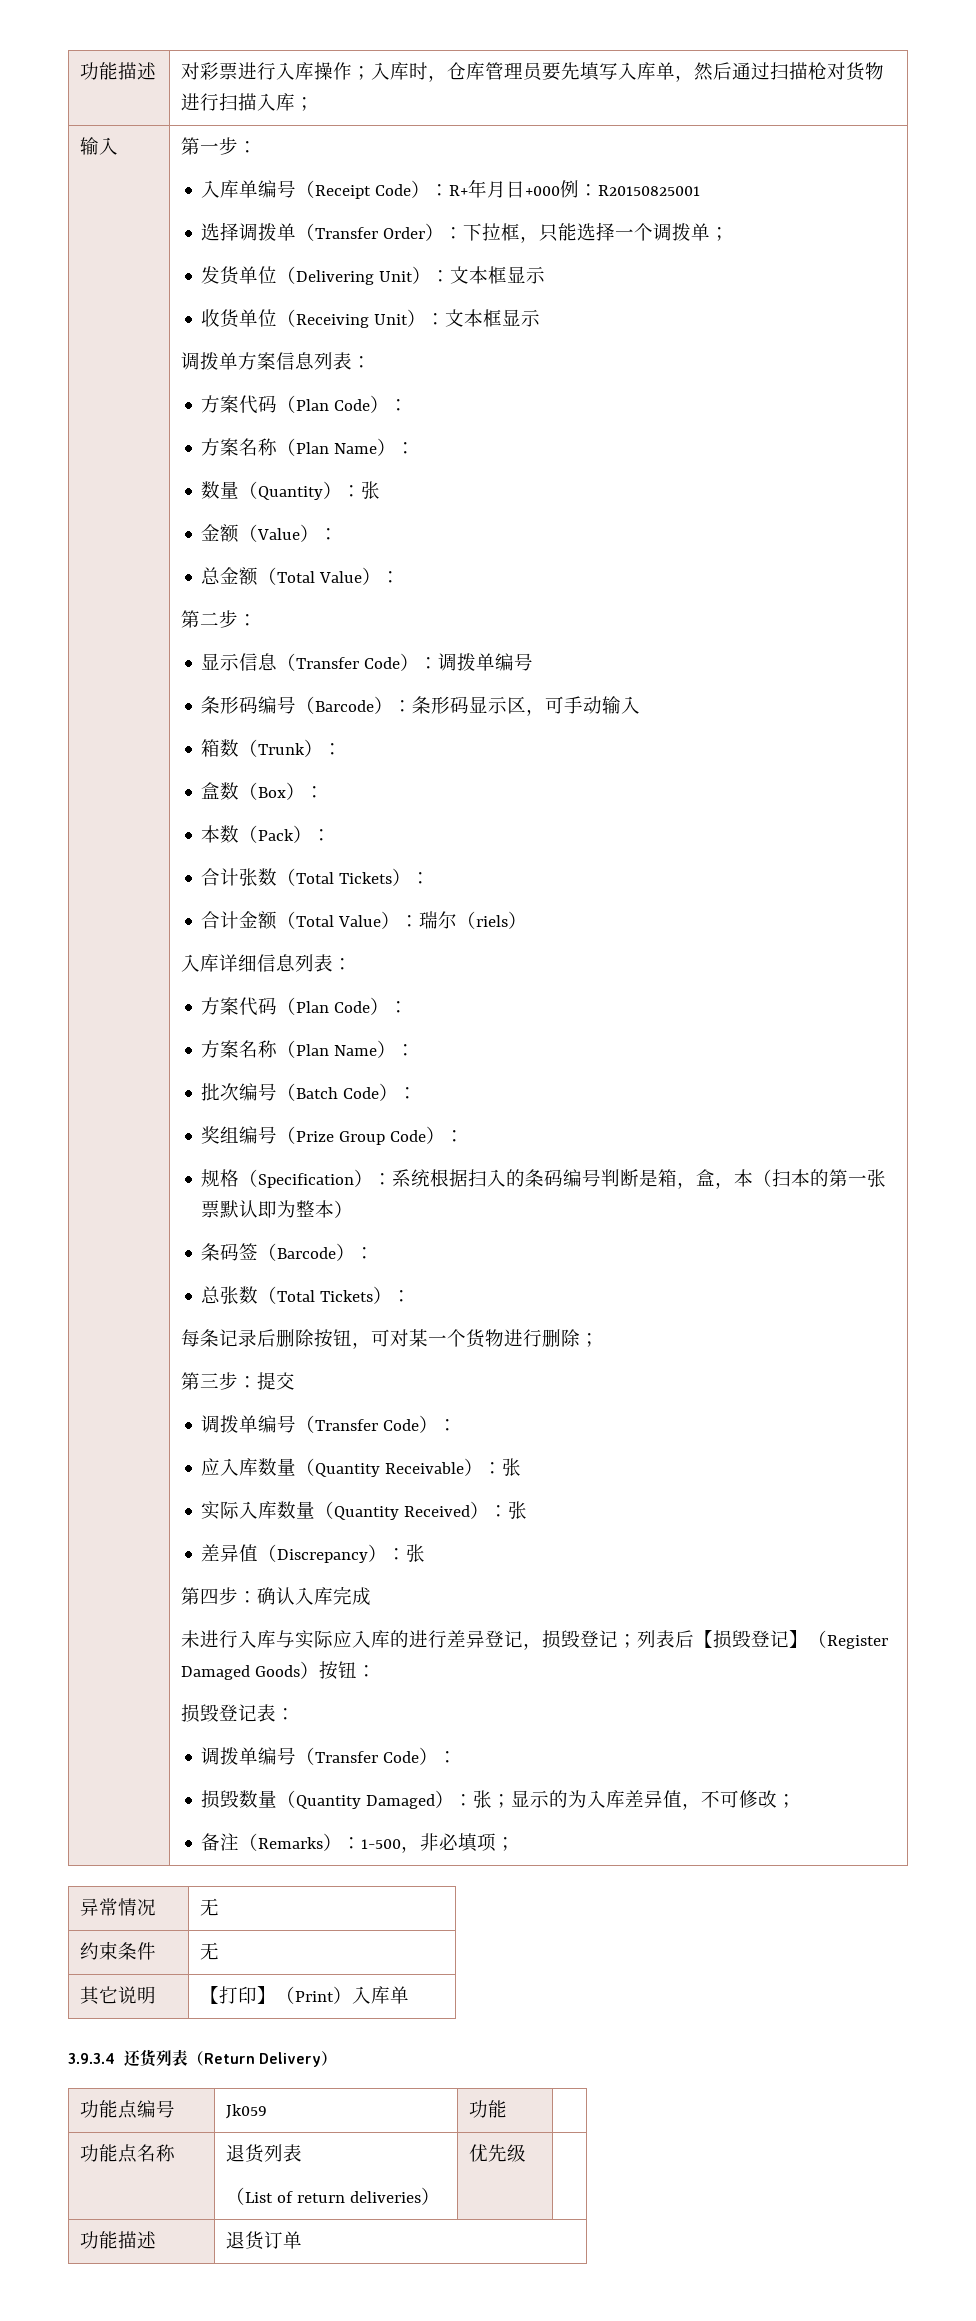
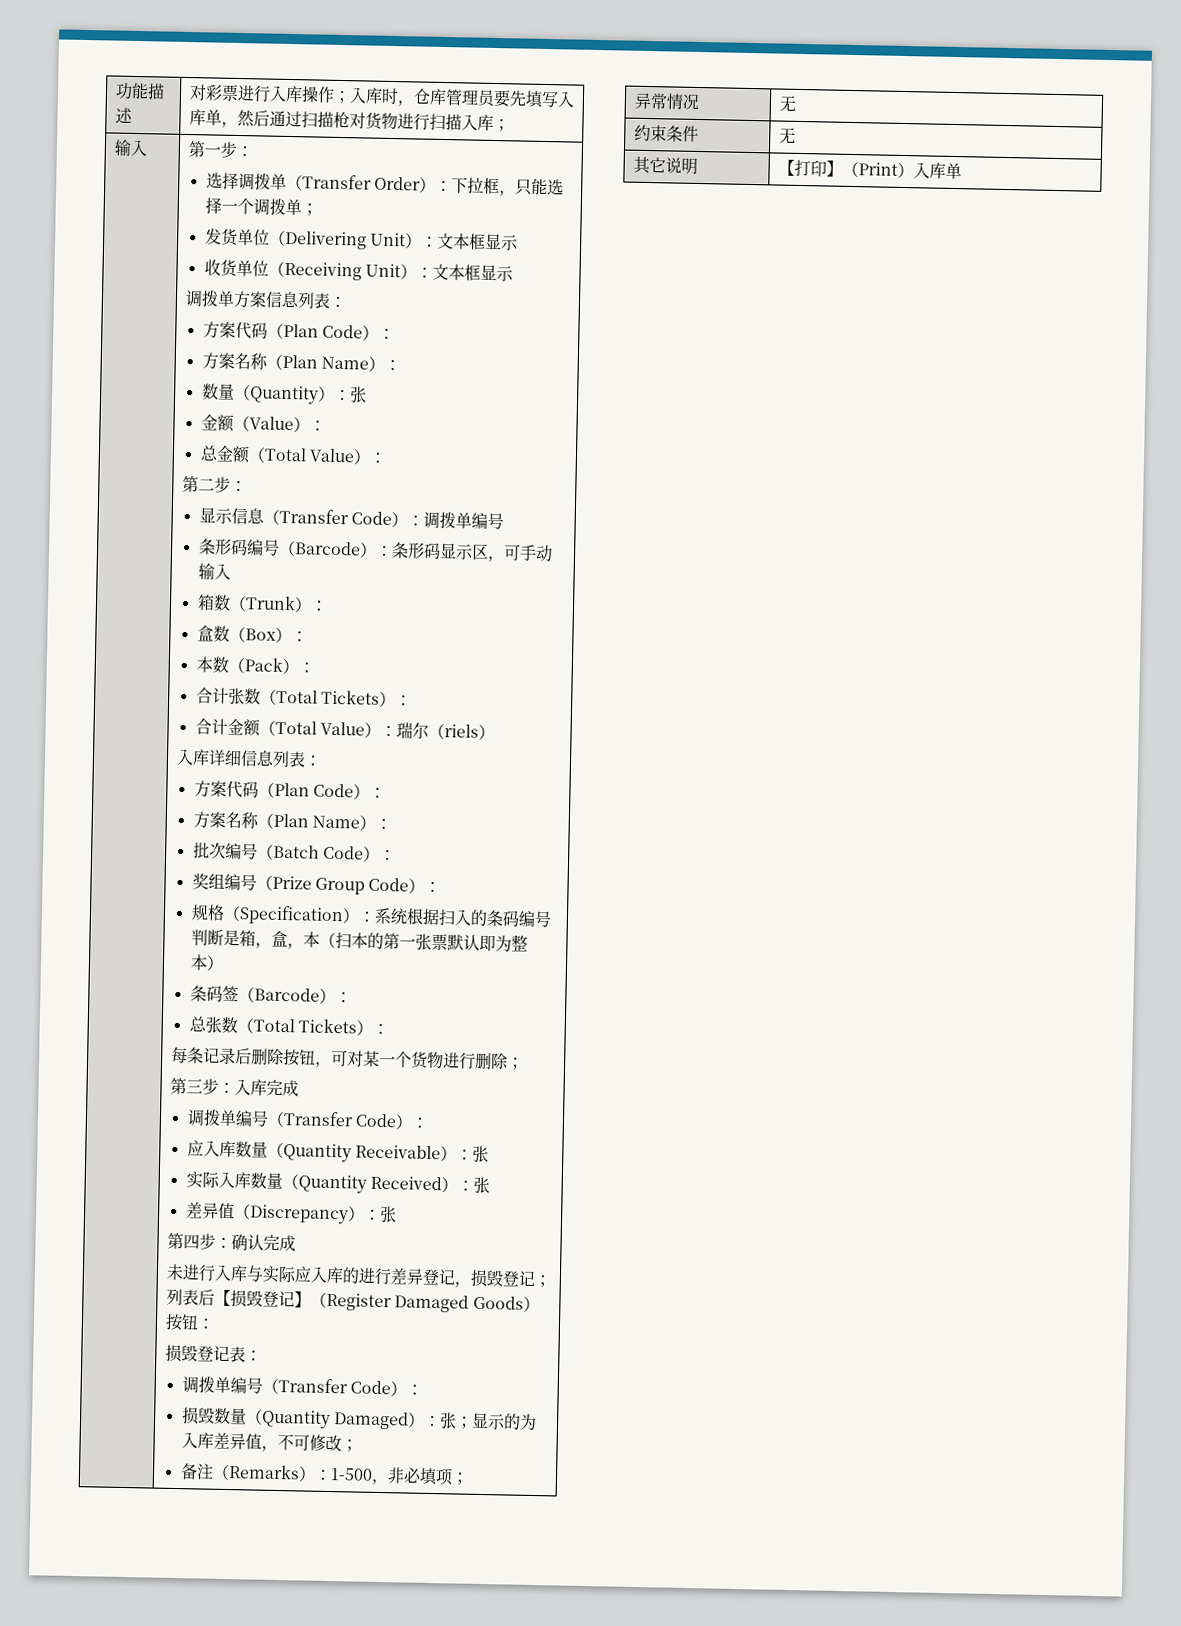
[201,179,701,199] // 入库单编号（Receipt Code）：R+年月日+000例：R20150825001 -> (253, 151) none
[257,1372,296,1390] 提交 -> [233,1079,299,1097] 入库完成
[295,1587,334,1605] 入库 -> (264, 1242) none
[68,2049,338,2067] [80,2100,176,2119] [226,2104,268,2119] [469,2100,508,2118] [80,2144,176,2163] [226,2144,303,2163] [226,2187,441,2205] [469,2144,527,2162] [80,2231,157,2249] [226,2231,303,2250] // 3.9.3.4还货列表（Return Delivery） // 功能点编号 | Jk059 | 功能 | // 功能点名称 | 退货列表 // （List of return deliveries） | 优先级 | // 功能描述 | 退货订单 -> (962, 171) none

